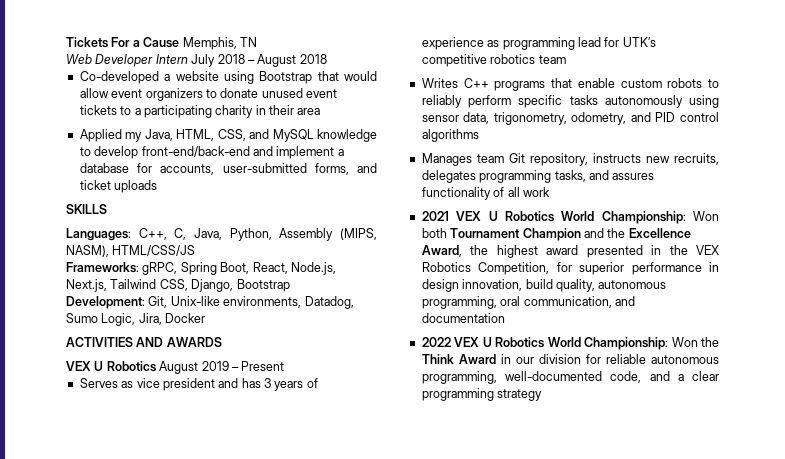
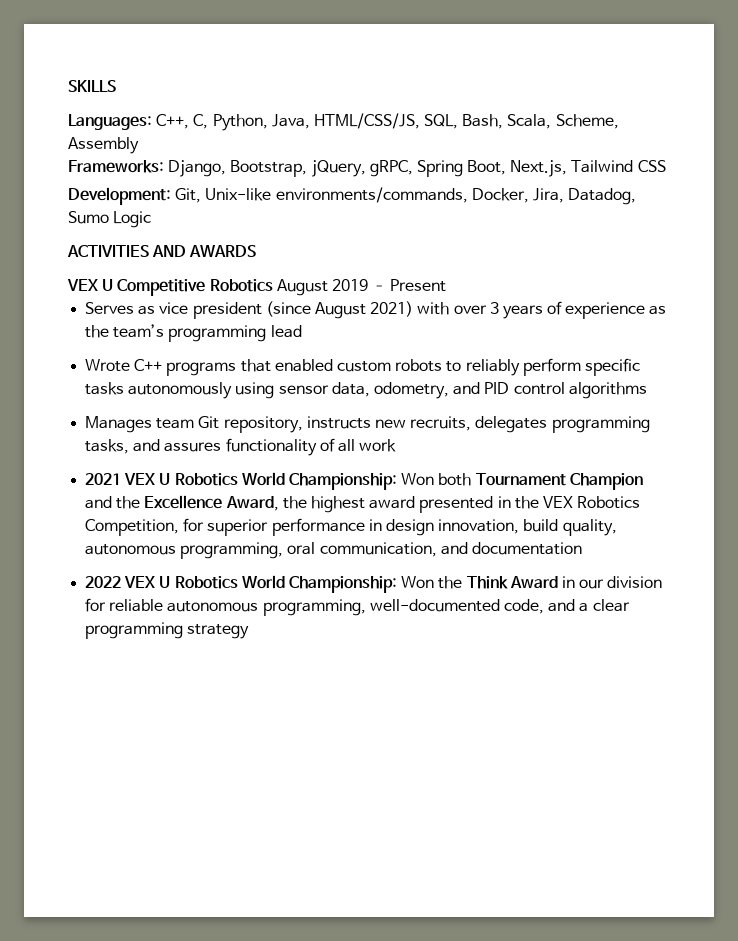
[66,37,257,50] [66,54,327,67] [79,71,377,84] [79,88,337,101] [79,105,321,118] [79,129,377,142] [79,146,344,159] [79,163,377,175] [79,180,158,193] [66,204,107,214] [66,228,377,241] [66,245,196,257] [66,262,336,275] [66,279,290,292] [66,296,354,309] [66,313,206,326] Tickets For a Cause Memphis, TN // Web Developer Intern July 2018 – August 2018 // Co-developed a website using Bootstrap that would allow event organizers to donate unused event tickets to a participating charity in their area // Applied my Java, HTML, CSS, and MySQL knowledge to develop front-end/back-end and implement a database for accounts, user-submitted forms, and ticket uploads // SKILLS // Languages: C++, C, Java, Python, Assembly (MIPS, NASM), HTML/CSS/JS // Frameworks: gRPC, Spring Boot, React, Node.js, Next.js, Tailwind CSS, Django, Bootstrap // Development: Git, Unix-like environments, Datadog, Sumo Logic, Jira, Docker -> [68,80,116,92] [68,113,619,131] [68,137,139,154] [68,160,666,177] [68,187,637,205] [68,211,152,228] SKILLS // Languages: C++, C, Python, Java, HTML/CSS/JS, SQL, Bash, Scala, Scheme, Assembly // Frameworks: Django, Bootstrap, jQuery, gRPC, Spring Boot, Next.js, Tailwind CSS // Development: Git, Unix-like environments/commands, Docker, Jira, Datadog, Sumo Logic
(104, 366) none -> [117,279,206,296] Competitive
[218,378,261,388] and has -> [265,301,487,319] (since August 2021) with over
(500, 43) none -> [85,324,165,338] the team’s
[604,37,656,47] [421,54,566,67] [421,78,458,88] for UTK’s competitive robotics team // Writes -> [85,359,131,372] // Wrote
[577,78,615,88] enable -> [274,359,333,372] enabled
[493,112,567,125] trigonometry, -> (370, 389) none

